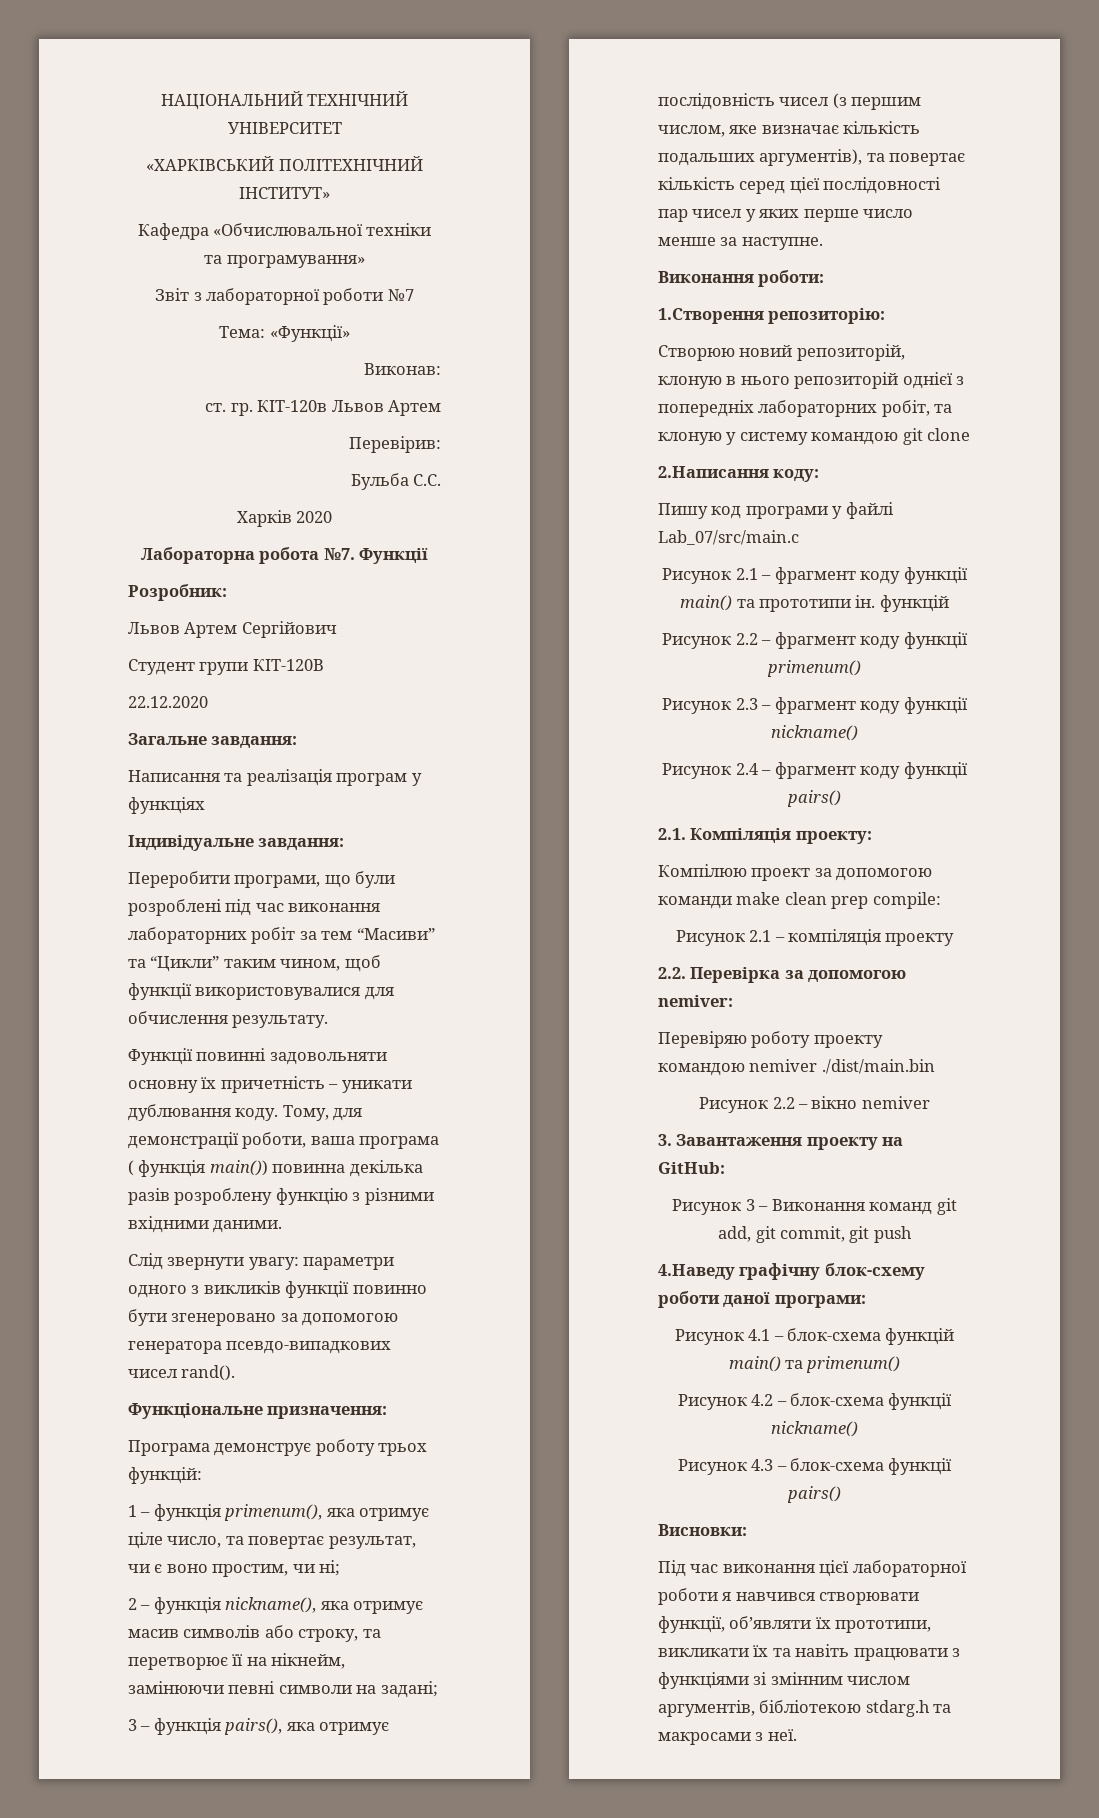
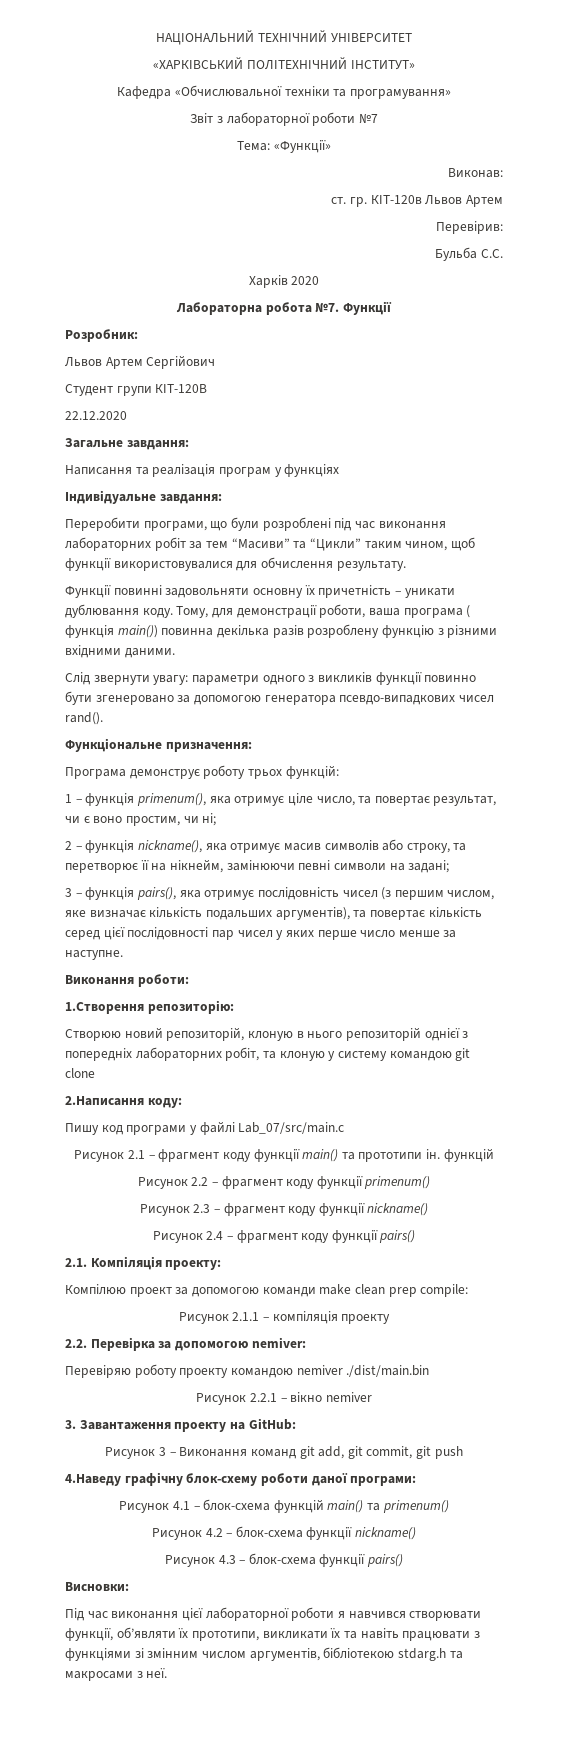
[749,930,772,942] 2.1 -> [232,1312,260,1321] 2.1.1
[772,1097,795,1109] 2.2 -> [249,1393,277,1402] 2.2.1

